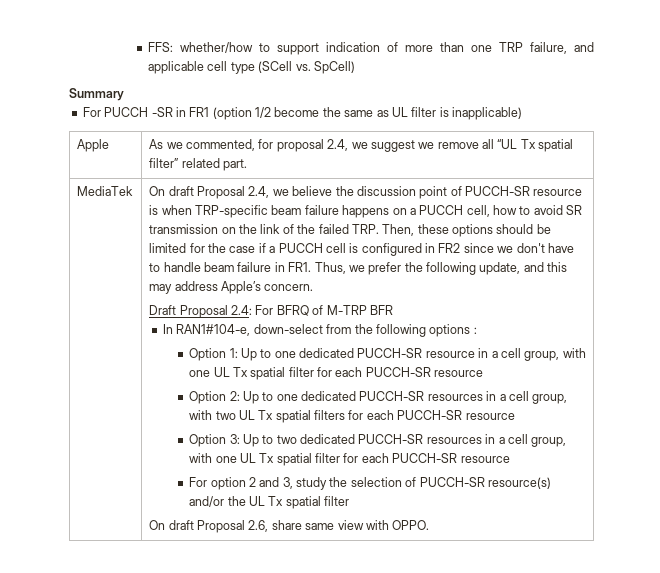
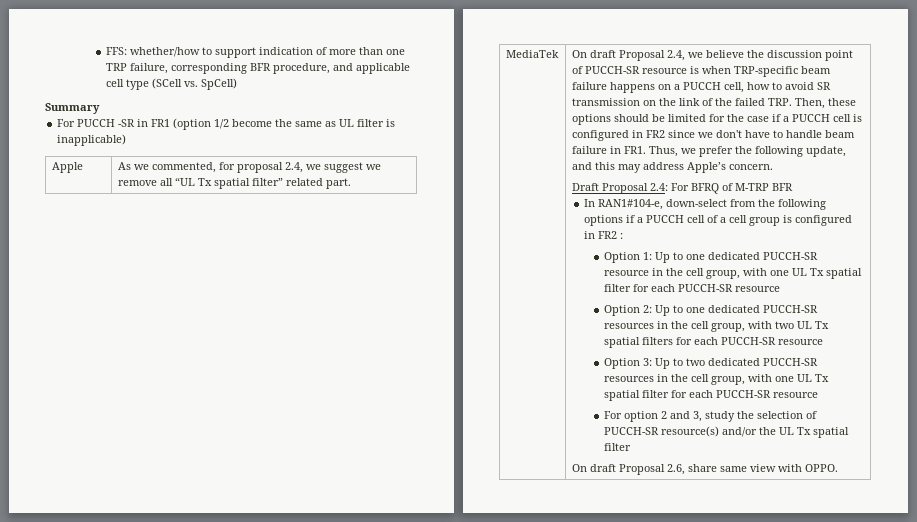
(568, 48) none -> [171,63,331,74] corresponding BFR procedure,
(471, 330) none -> [625,215,852,226] [583,231,617,239] if a PUCCH cell of a cell group is configured in FR2
[491,351,498,358] a -> [665,268,683,276] the
[499,394,506,401] a -> [670,321,688,329] the
[498,437,505,444] a -> [670,374,688,382] the

